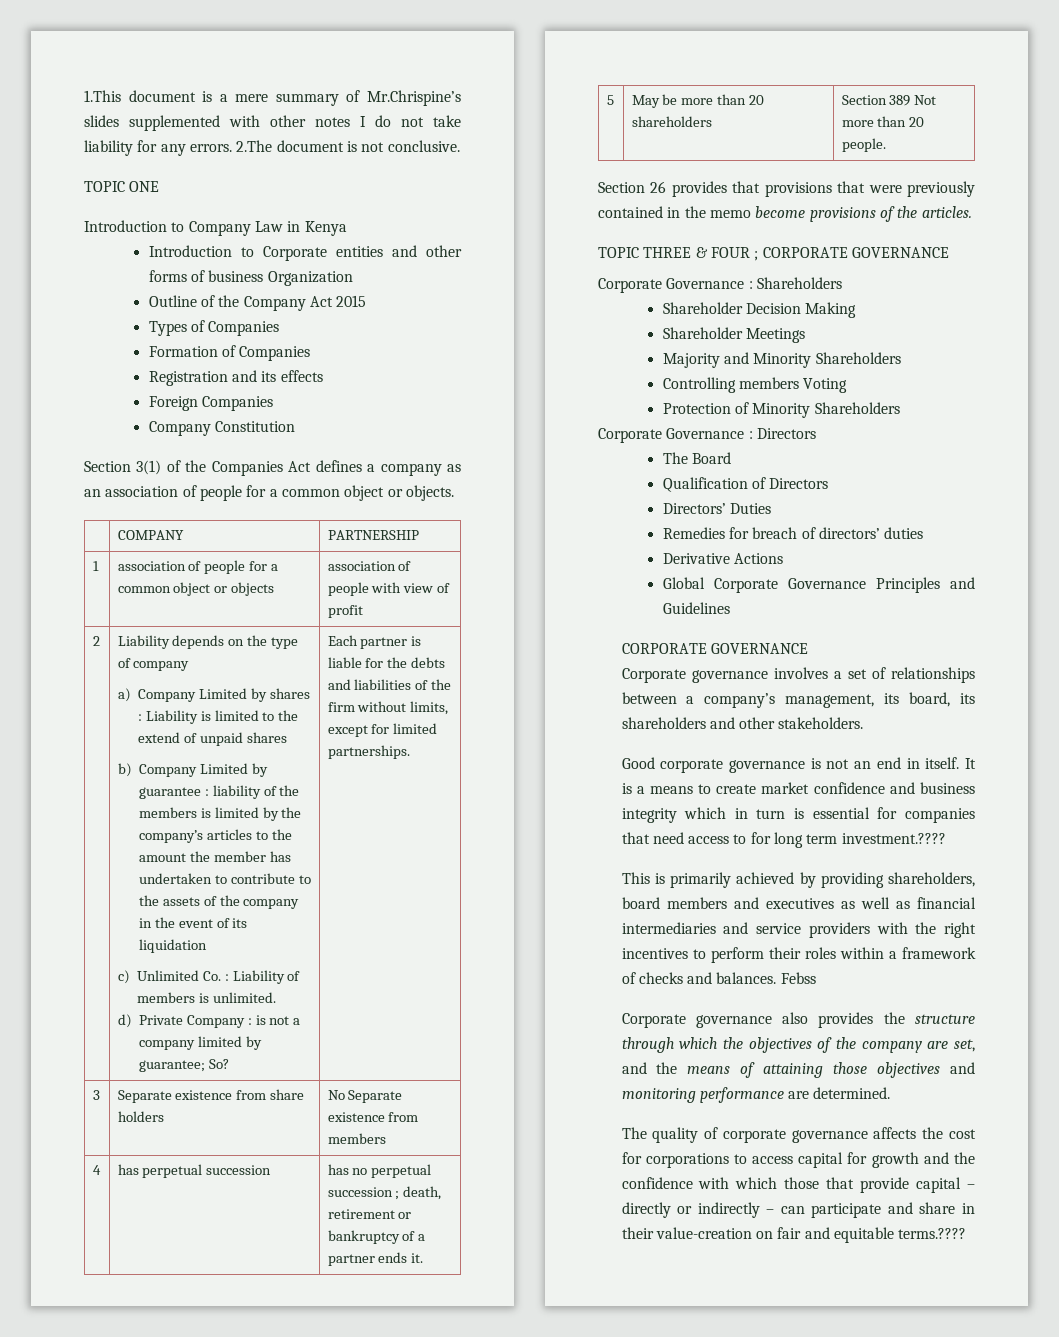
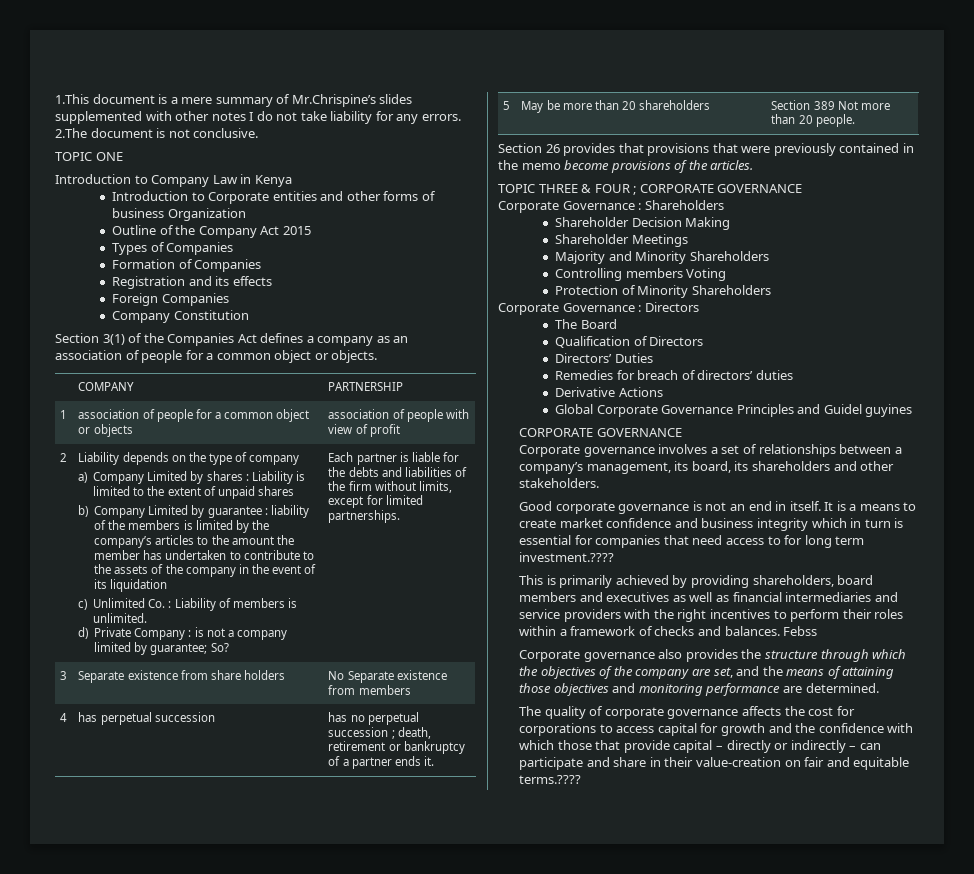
[137,732,180,743] extend -> [167,487,201,496] extent
[662,602,730,614] Guidelines -> [823,404,913,417] Guidel guyines

